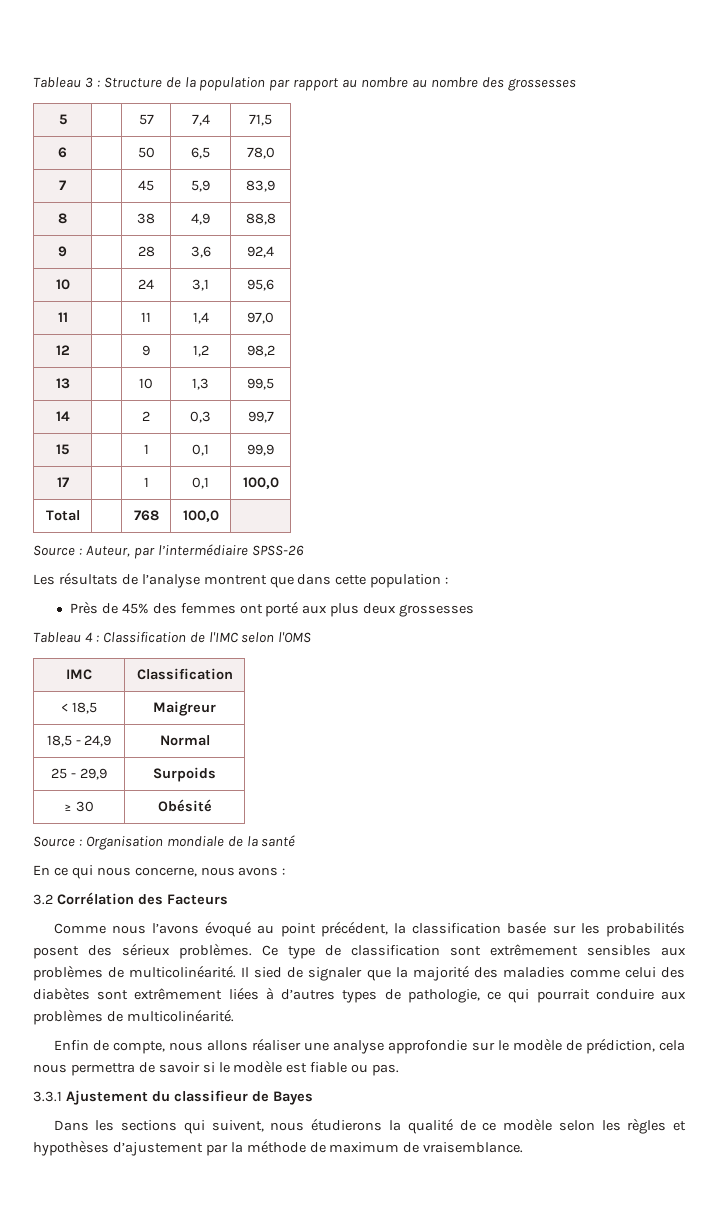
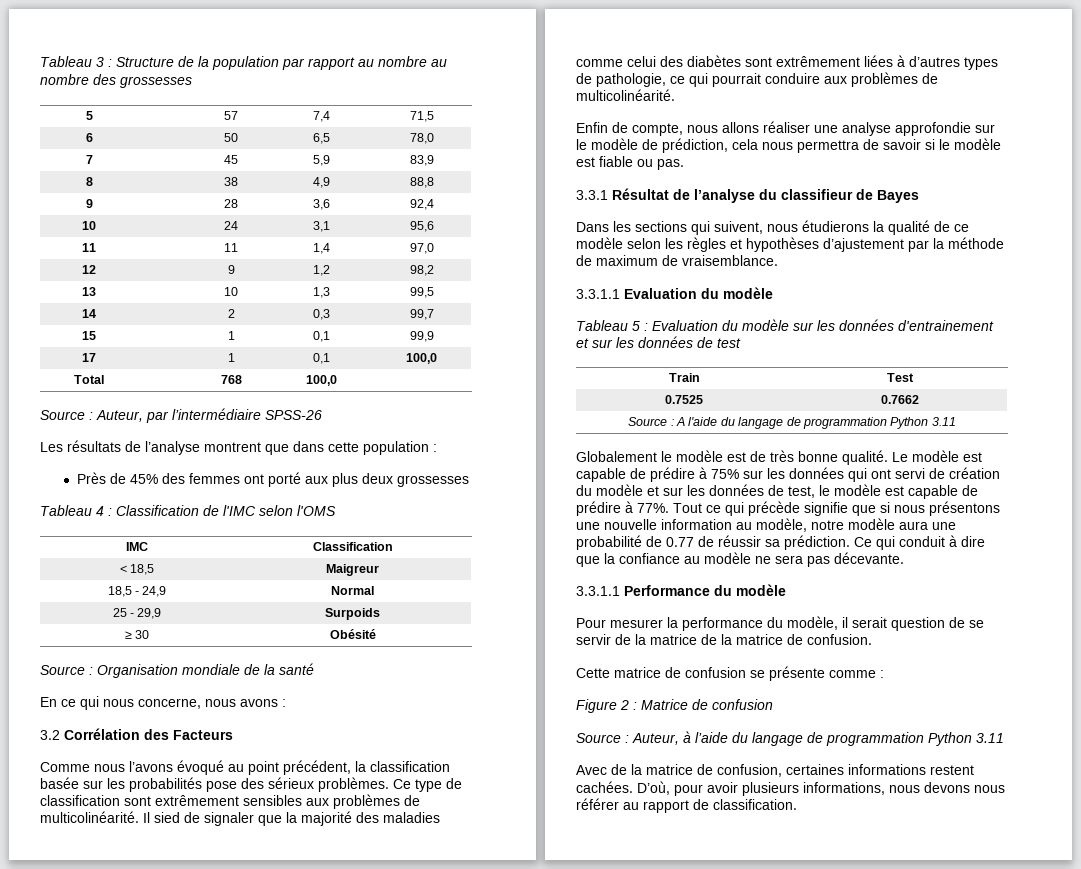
[33,946,79,959] posent -> [206,781,237,792] pose
[65,1090,148,1105] Ajustement -> [612,188,755,203] Résultat de l’analyse
(524, 1147) none -> [576,287,773,299] [576,319,994,331] [576,336,741,348] [668,373,700,382] [886,373,914,382] [665,395,703,404] [880,395,919,404] [628,417,956,429] [576,450,982,465] [576,467,1000,482] [576,484,978,499] [576,501,1000,516] [576,518,956,532] [576,535,985,550] [576,552,904,567] [576,584,786,596] [576,616,984,631] [576,634,872,645] [576,666,884,681] [576,699,773,713] [576,731,1004,746] [576,764,974,777] [576,781,1005,796] [576,798,797,813] // 3.3.1.1 Evaluation du modèle // Tableau 5 : Evaluation du modèle sur les données d'entrainement et sur les données de test // Train | Test // 0.7525 | 0.7662 // Source : A l'aide du langage de programmation Python 3.11 // Globalement le modèle est de très bonne qualité. Le modèle est capable de prédire à 75% sur les données qui ont servi de création du modèle et sur les données de test, le modèle est capable de prédire à 77%. Tout ce qui précède signifie que si nous présentons une nouvelle information au modèle, notre modèle aura une probabilité de 0.77 de réussir sa prédiction. Ce qui conduit à dire que la confiance au modèle ne sera pas décevante. // 3.3.1.1 Performance du modèle // Pour mesurer la performance du modèle, il serait question de se servir de la matrice de la matrice de confusion. // Cette matrice de confusion se présente comme : // Figure 2 : Matrice de confusion // Source : Auteur, à l’aide du langage de programmation Python 3.11 // Avec de la matrice de confusion, certaines informations restent cachées. D’où, pour avoir plusieurs informations, nous devons nous référer au rapport de classification.

